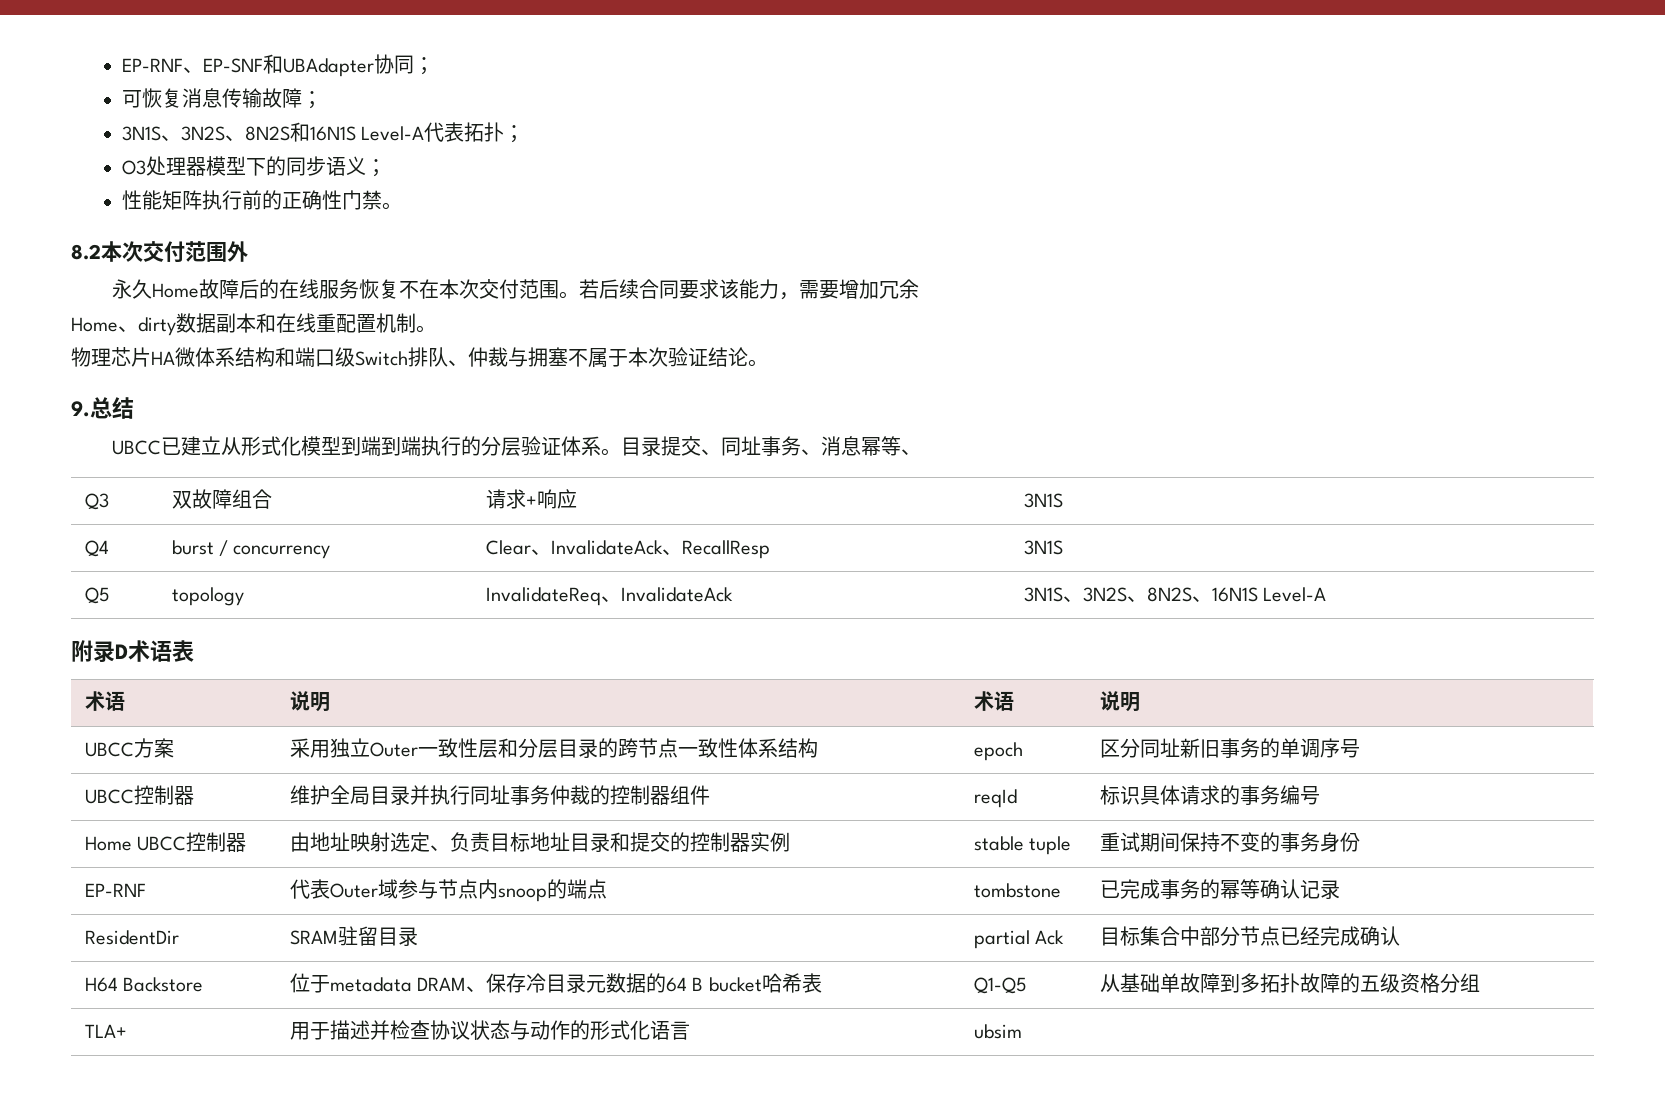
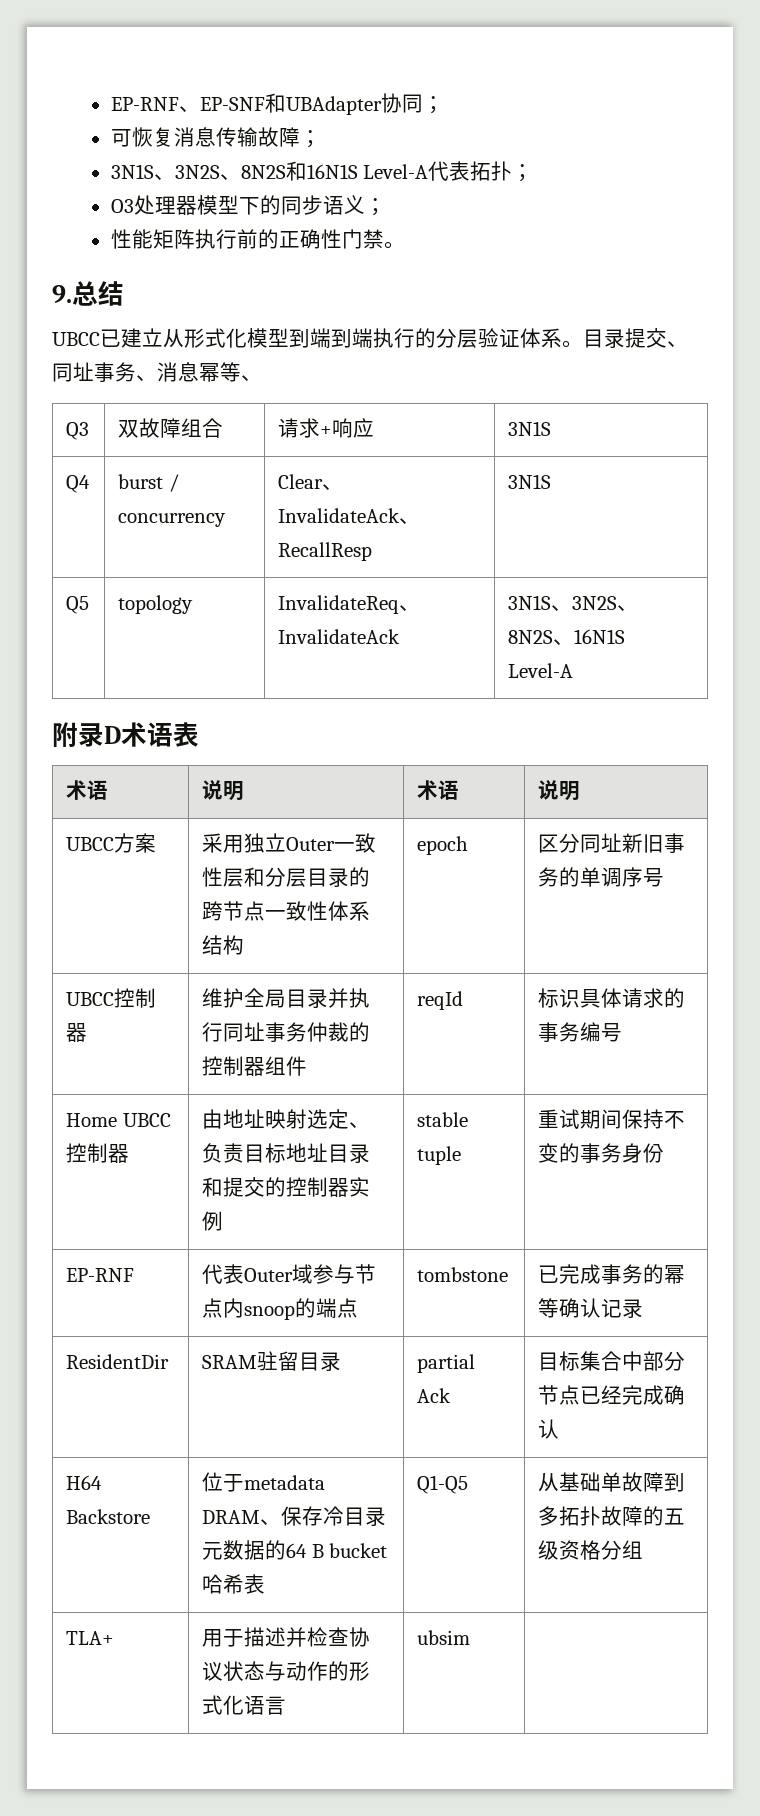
[71,241,248,263] [112,279,920,300] [71,313,436,336] [71,347,768,368] // 8.2本次交付范围外 // 永久Home故障后的在线服务恢复不在本次交付范围。若后续合同要求该能力，需要增加冗余 // Home、dirty数据副本和在线重配置机制。 // 物理芯片HA微体系结构和端口级Switch排队、仲裁与拥塞不属于本次验证结论。 -> (405, 245) none

